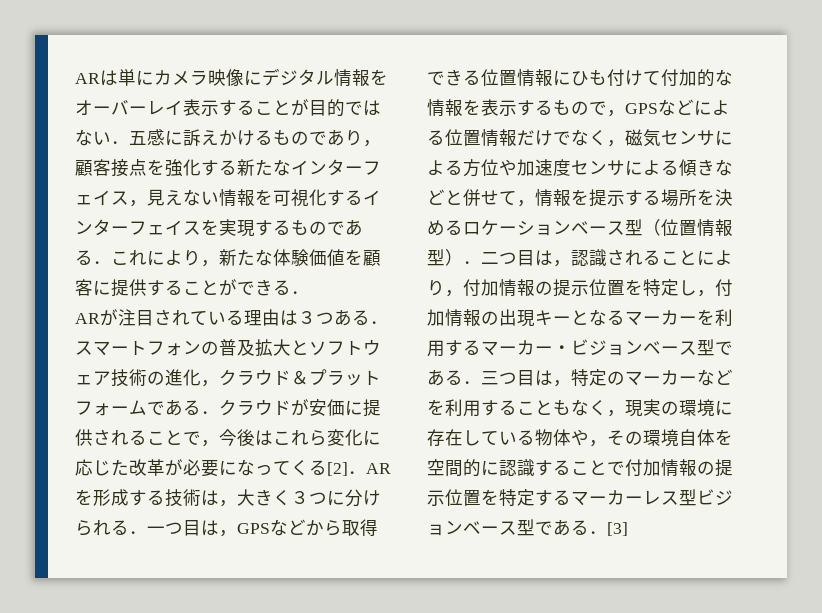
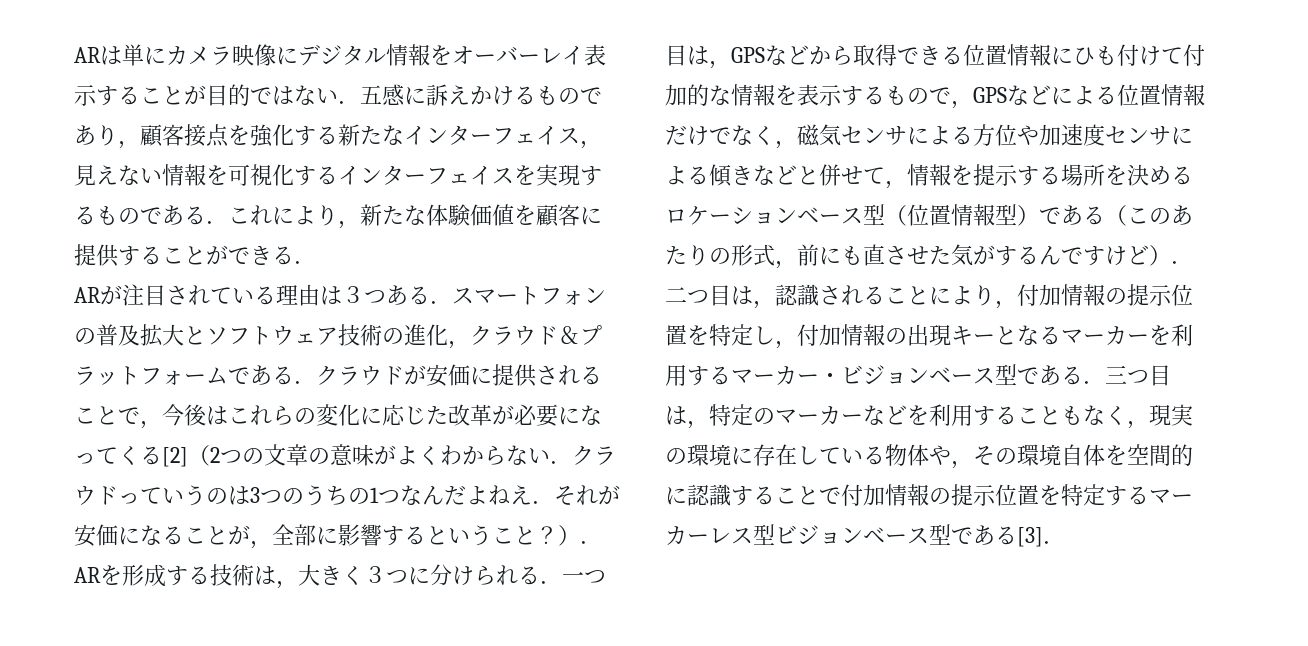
(327, 438) none -> [294,408,316,424] の
(348, 469) none -> [188,444,616,466] [74,485,620,506] [74,524,580,549] （2つの文章の意味がよくわからない．クラウドっていうのは3つのうちの1つなんだよねえ．それが安価になることが，全部に影響するということ？）
(463, 257) none -> [1039,205,1193,226] [665,244,1171,269] である（このあたりの形式，前にも直させた気がするんですけど）
[589,522,628,536] ．[3] -> [1017,527,1065,547] [3]．

